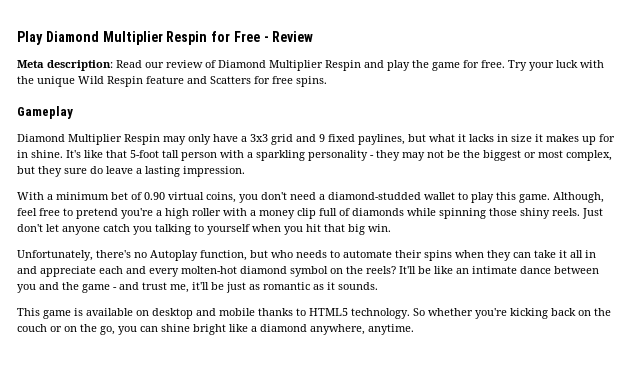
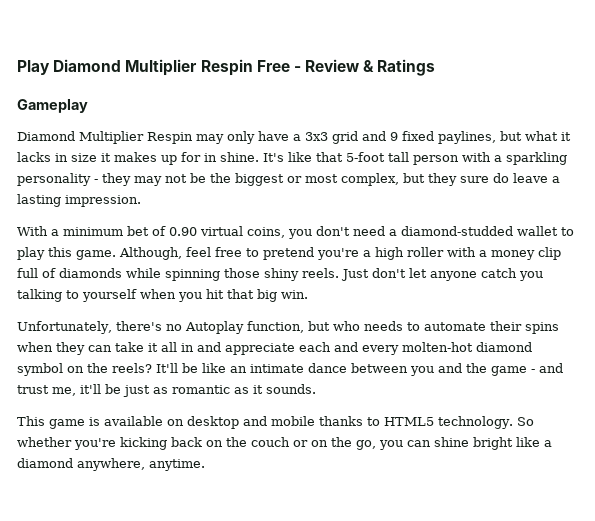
[211,31,231,42] for -> (253, 67) none
[17,60,604,71] [17,76,327,87] // Meta description: Read our review of Diamond Multiplier Respin and play the game for free. Try your luck with the unique Wild Respin feature and Scatters for free spins. -> [363,59,436,76] & Ratings

